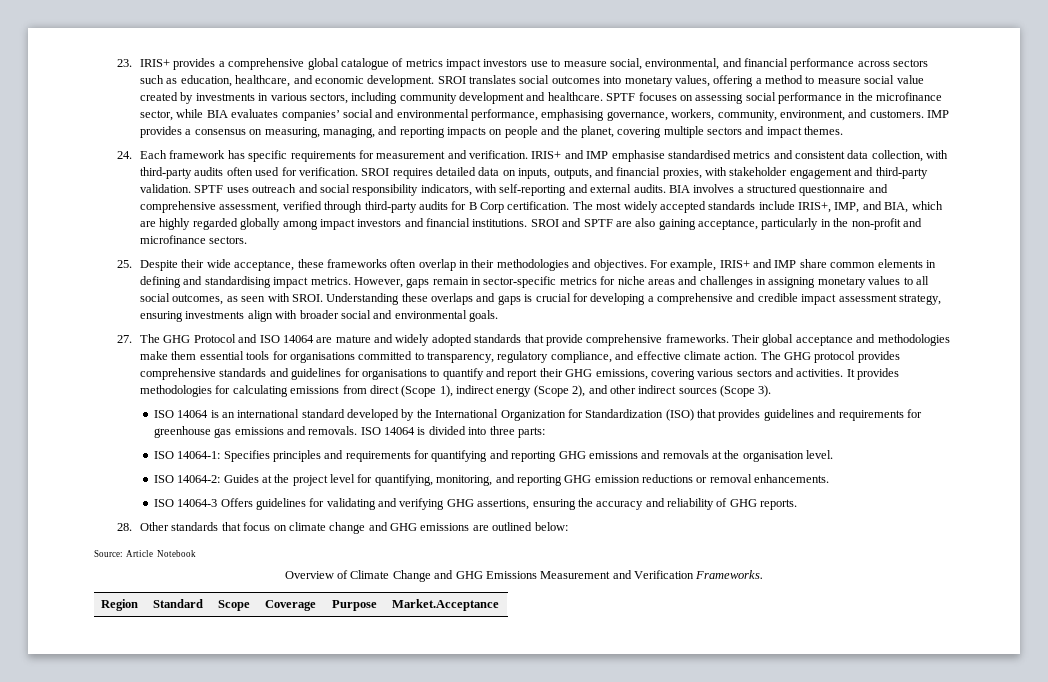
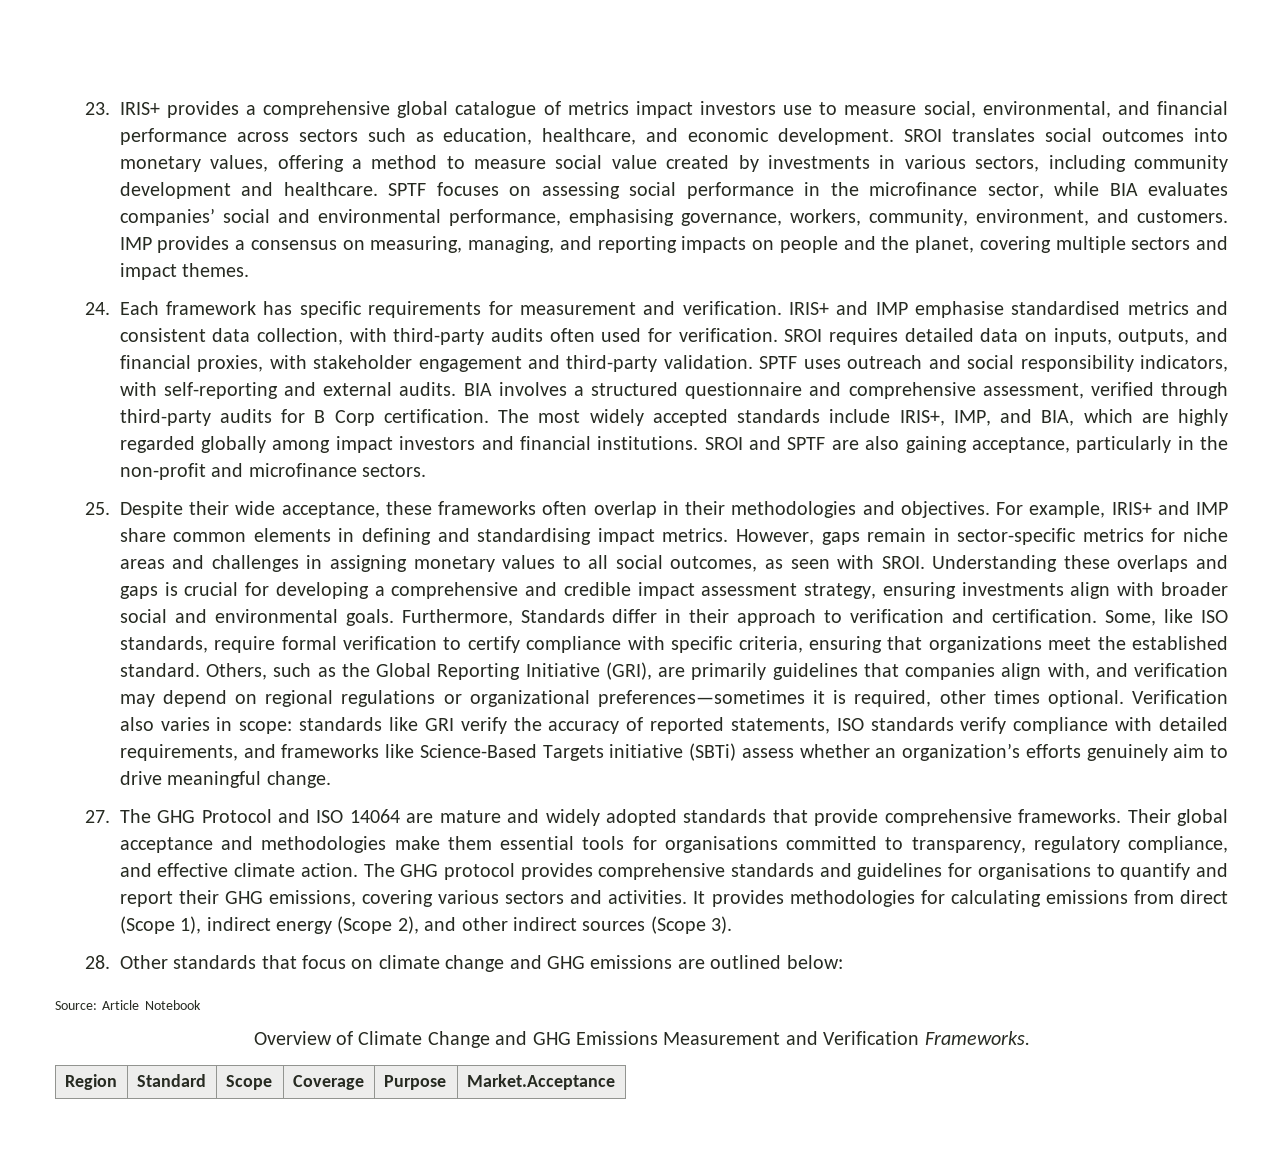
(499, 316) none -> [401,609,1228,626] [119,636,1228,653] [119,662,1228,680] [119,690,1228,707] [119,717,1228,734] [119,743,1228,761] [119,771,331,788] Furthermore, Standards differ in their approach to verification and certification. Some, like ISO standards, require formal verification to certify compliance with specific criteria, ensuring that organizations meet the established standard. Others, such as the Global Reporting Initiative (GRI), are primarily guidelines that companies align with, and verification may depend on regional regulations or organizational preferences—sometimes it is required, other times optional. Verification also varies in scope: standards like GRI verify the accuracy of reported statements, ISO standards verify compliance with detailed requirements, and frameworks like Science-Based Targets initiative (SBTi) assess whether an organization’s efforts genuinely aim to drive meaningful change.
[153,409,922,421] [153,426,545,438] [153,450,834,462] [153,474,830,486] [153,498,798,510] // ISO 14064 is an international standard developed by the International Organization for Standardization (ISO) that provides guidelines and requirements for greenhouse gas emissions and removals. ISO 14064 is divided into three parts: // ISO 14064-1: Specifies principles and requirements for quantifying and reporting GHG emissions and removals at the organisation level. // ISO 14064-2: Guides at the project level for quantifying, monitoring, and reporting GHG emission reductions or removal enhancements. // ISO 14064-3 Offers guidelines for validating and verifying GHG assertions, ensuring the accuracy and reliability of GHG reports. -> (733, 925) none

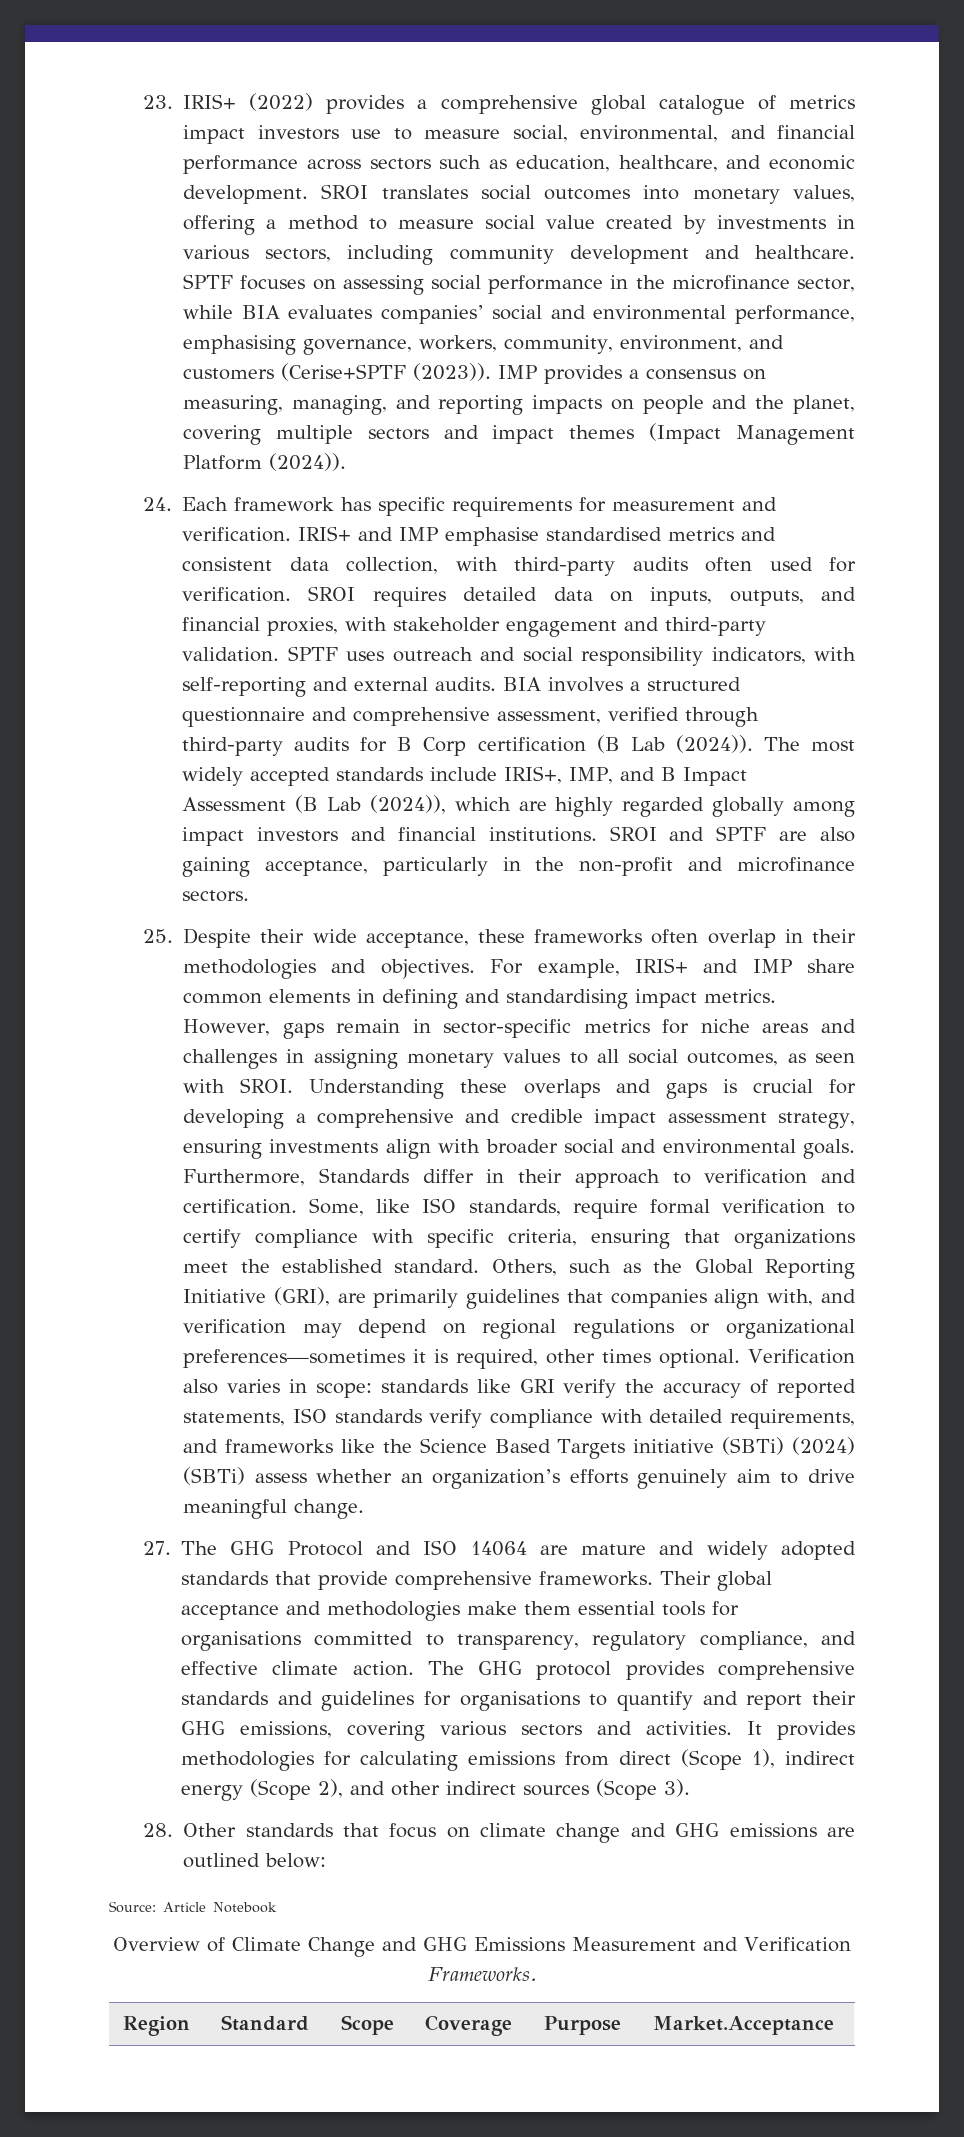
(160, 108) none -> [249,93,314,111] (2022)
[1136,210,1228,223] customers. -> [183,363,492,381] customers (Cerise+SPTF (2023)).
[182,263,250,277] themes. -> [569,423,855,445] [183,453,347,471] themes (Impact Management Platform (2024)).
[383,409,489,423] certification. -> [477,735,753,753] certification (B Lab (2024)).
[1041,410,1075,426] BIA, -> [661,767,748,786] [182,795,446,814] B Impact Assessment (B Lab (2024)),
[419,744,537,758] Science-Based -> [382,1438,551,1453] the Science Based
(737, 752) none -> [792,1437,855,1455] [183,1467,246,1485] (2024) (SBTi)

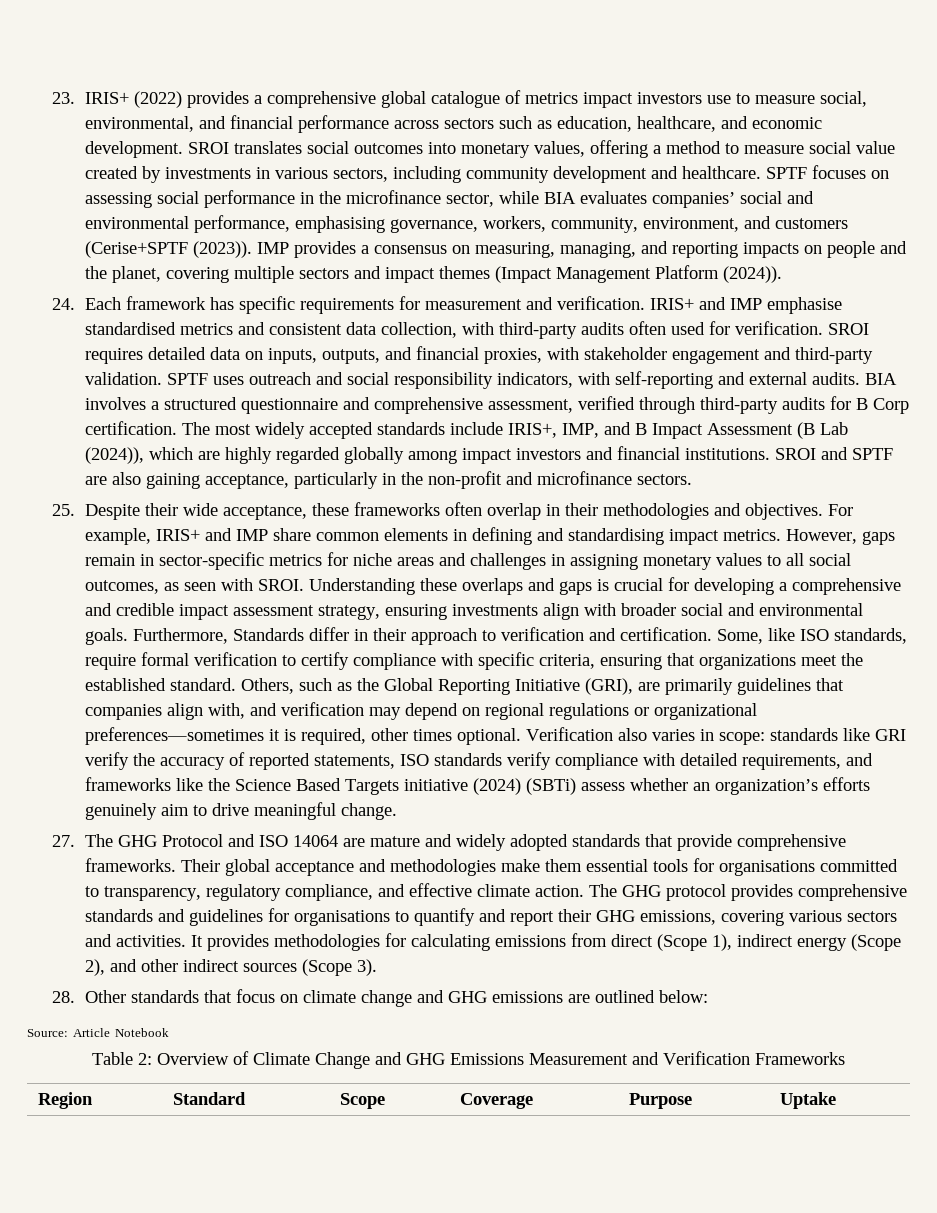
[477,735,753,753] certification (B Lab (2024)). -> [84,421,177,435] certification.
[722,1437,785,1455] (SBTi) -> (468, 785) none
(277, 1907) none -> [92,1052,152,1065] Table 2:
[427,1967,537,1981] Frameworks. -> [755,1052,845,1065] Frameworks
[653,2016,835,2035] Market.Acceptance -> [780,1092,837,1109] Uptake

